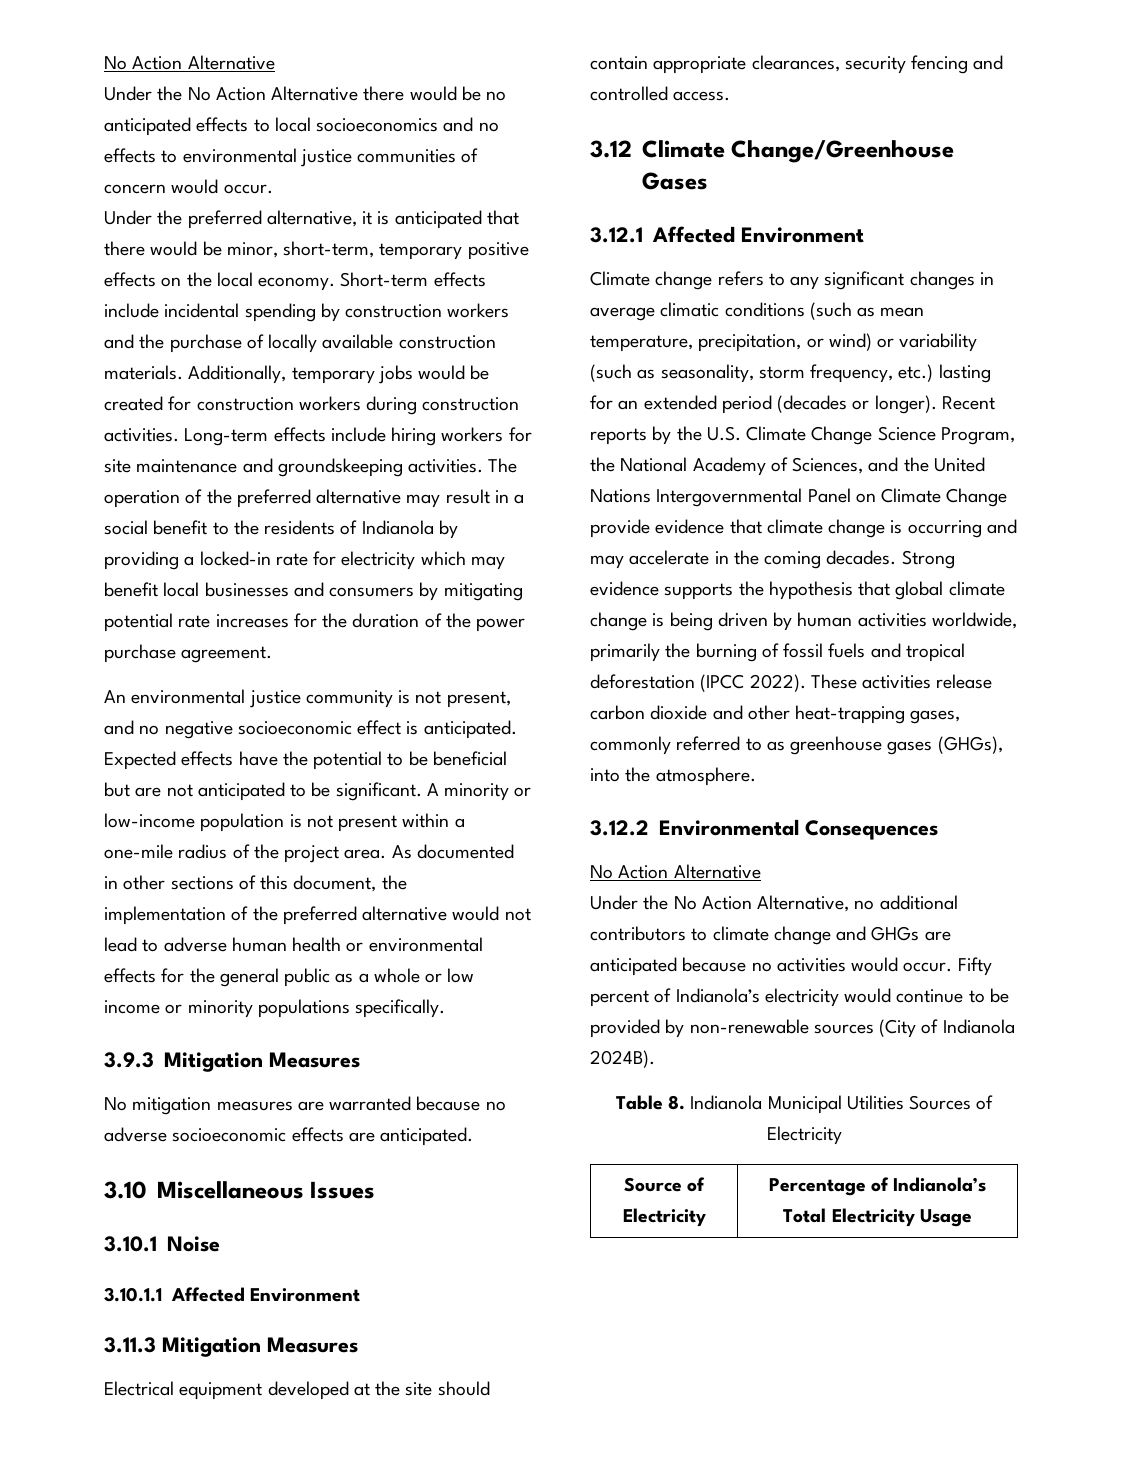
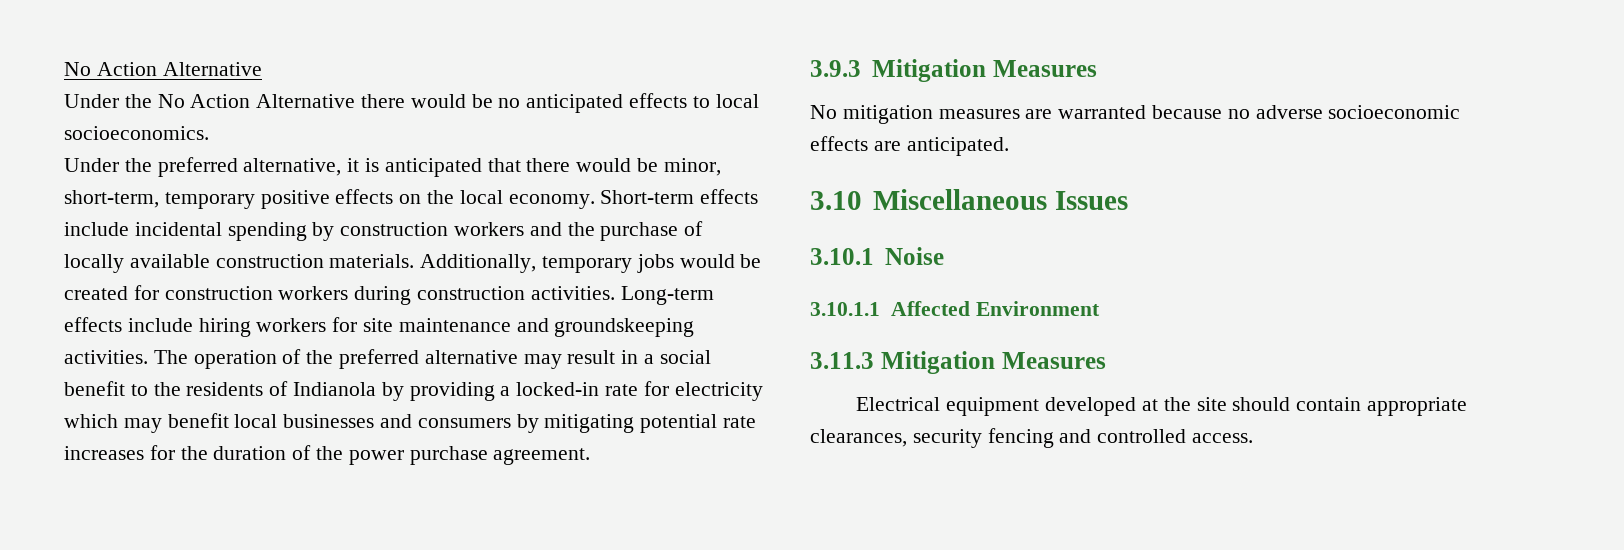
[316,117,499,132] [104,148,479,167] [104,179,273,194] socioeconomics and no effects to environmental justice communities of concern would occur. -> [64,126,209,140] socioeconomics.
[104,689,511,708] [104,720,517,739] [104,751,507,770] [104,782,532,801] [104,813,465,832] [104,844,514,863] [104,875,407,892] [104,906,531,925] [104,937,483,952] [104,968,475,987] [104,999,446,1018] // An environmental justice community is not present, and no negative socioeconomic effect is anticipated. Expected effects have the potential to be beneficial but are not anticipated to be significant. A minority or low-income population is not present within a one-mile radius of the project area. As documented in other sections of this document, the implementation of the preferred alternative would not lead to adverse human health or environmental effects for the general public as a whole or low income or minority populations specifically. -> (591, 456) none
[590,140,955,163] [641,172,708,190] [590,226,864,243] [590,271,994,290] [590,302,925,321] [590,333,978,352] [590,364,991,383] [590,395,995,414] [590,426,1015,445] [590,457,985,476] [590,488,1008,507] [590,519,1017,538] [590,550,955,569] [590,581,1005,600] [590,612,1017,631] [590,643,965,662] [590,674,993,692] [590,705,961,724] [590,736,1003,755] [590,767,756,786] [590,819,938,840] [590,864,761,879] [590,895,958,912] [590,926,951,945] [590,957,992,976] [590,988,1009,1007] [590,1019,1015,1038] [590,1050,655,1068] [615,1095,994,1114] [766,1126,842,1145] [623,1177,706,1192] [622,1208,706,1227] [768,1177,987,1196] [783,1208,972,1227] // 3.12 Climate Change/Greenhouse Gases // 3.12.1 Affected Environment // Climate change refers to any significant changes in average climatic conditions (such as mean temperature, precipitation, or wind) or variability (such as seasonality, storm frequency, etc.) lasting for an extended period (decades or longer). Recent reports by the U.S. Climate Change Science Program, the National Academy of Sciences, and the United Nations Intergovernmental Panel on Climate Change provide evidence that climate change is occurring and may accelerate in the coming decades. Strong evidence supports the hypothesis that global climate change is being driven by human activities worldwide, primarily the burning of fossil fuels and tropical deforestation (IPCC 2022). These activities release carbon dioxide and other heat-trapping gases, commonly referred to as greenhouse gases (GHGs), into the atmosphere. // 3.12.2 Environmental Consequences // No Action Alternative // Under the No Action Alternative, no additional contributors to climate change and GHGs are anticipated because no activities would occur. Fifty percent of Indianola’s electricity would continue to be provided by non-renewable sources (City of Indianola 2024B). // Table 8. Indianola Municipal Utilities Sources of Electricity // Source of Electricity | Percentage of Indianola’s Total Electricity Usage -> (1254, 438) none

